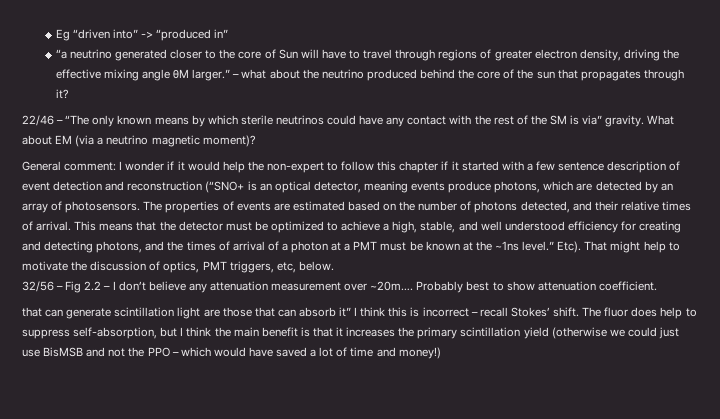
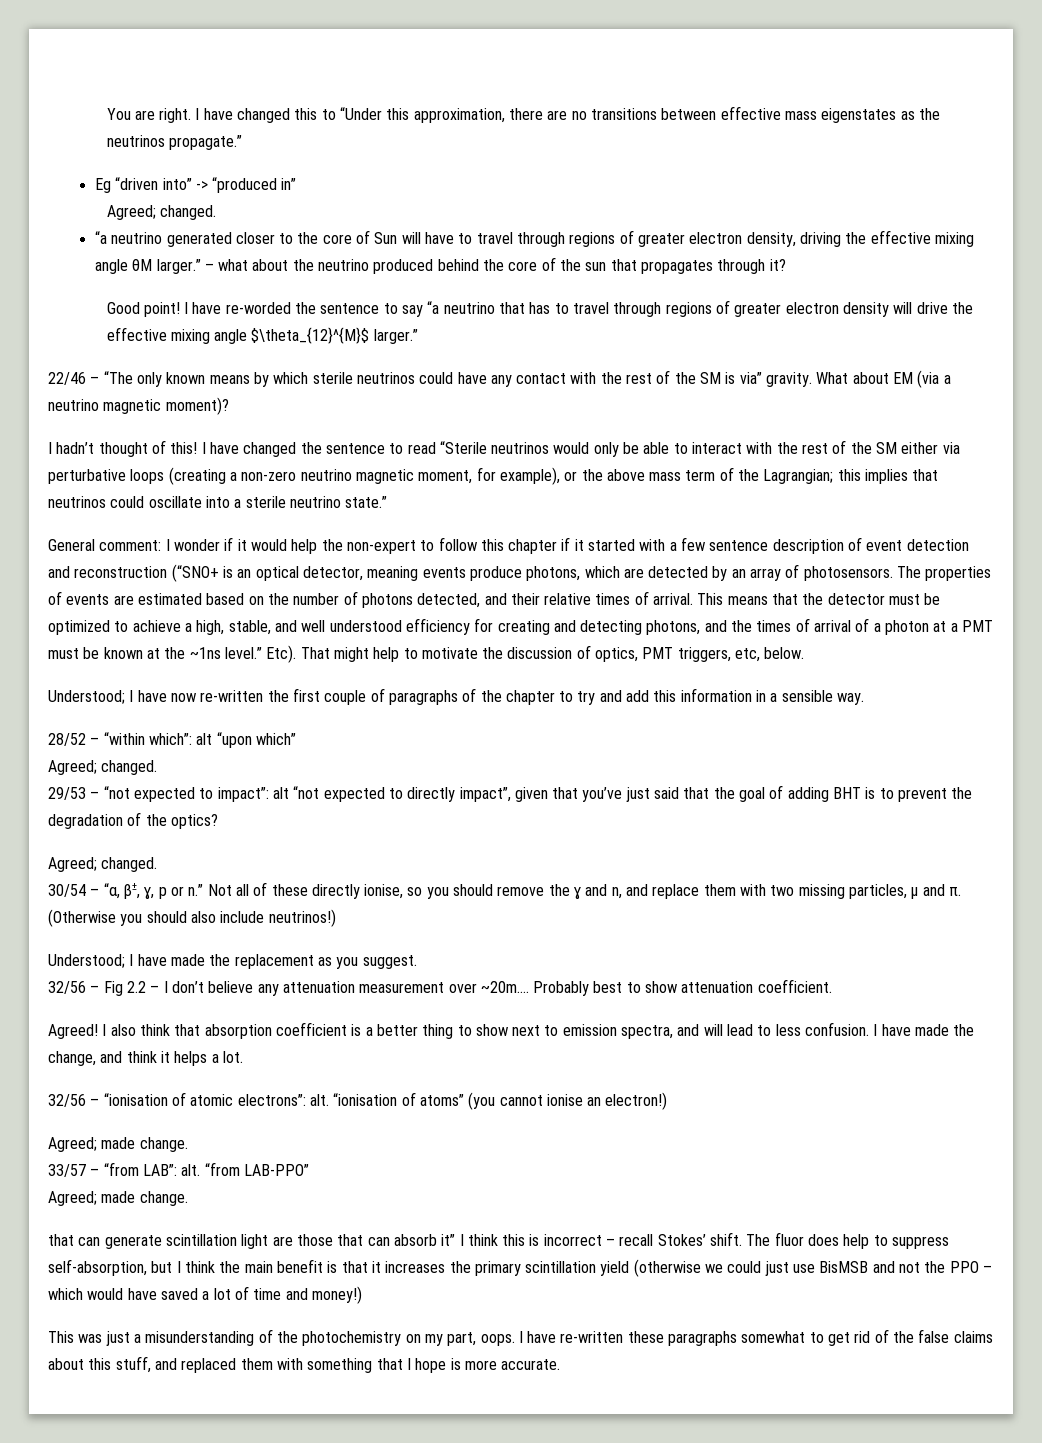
(55, 35) none -> [106,106,940,123] [106,135,242,150] You are right. I have changed this to “Under this approximation, there are no transitions between effective mass eigenstates as the neutrinos propagate.” //
(229, 33) none -> [106,205,216,220] // Agreed; changed.
(69, 94) none -> [106,300,973,317] [106,327,418,344] // Good point! I have re-worded the sentence to say “a neutrino that has to travel through regions of greater electron density will drive the effective mixing angle $\theta_{12}^{M}$ larger.”
(256, 141) none -> [48,440,960,457] [48,467,939,485] [48,496,388,508] // I hadn’t thought of this! I have changed the sentence to read “Sterile neutrinos would only be able to interact with the rest of the SM either via perturbative loops (creating a non-zero neutrino magnetic moment, for example), or the above mass term of the Lagrangian; this implies that neutrinos could oscillate into a sterile neutrino state.”
(334, 266) none -> [48,688,865,705] [48,732,296,748] [48,760,158,775] [48,785,973,802] [48,812,218,829] [48,857,158,872] [48,882,961,899] [48,909,336,927] [48,954,417,969] // Understood; I have now re-written the first couple of paragraphs of the chapter to try and add this information in a sensible way. // 28/52 – “within which”: alt “upon which” // Agreed; changed. // 29/53 – “not expected to impact”: alt “not expected to directly impact”, given that you’ve just said that the goal of adding BHT is to prevent the degradation of the optics? // Agreed; changed. // 30/54 – “α, β±, ɣ, p or n.” Not all of these directly ionise, so you should remove the ɣ and n, and replace them with two missing particles, μ and π. (Otherwise you should also include neutrinos!) // Understood; I have made the replacement as you suggest.
(657, 286) none -> [48,1022,975,1039] [48,1051,243,1066] [48,1092,668,1110] [48,1137,188,1152] [48,1162,309,1177] [48,1191,188,1206] // Agreed! I also think that absorption coefficient is a better thing to show next to emission spectra, and will lead to less confusion. I have made the change, and think it helps a lot. // 32/56 – “ionisation of atomic electrons”: alt. “ionisation of atoms” (you cannot ionise an electron!) // Agreed; made change. // 33/57 – “from LAB”: alt. “from LAB-PPO” // Agreed; made change.
(441, 353) none -> [48,1329,993,1346] [48,1356,561,1373] // This was just a misunderstanding of the photochemistry on my part, oops. I have re-written these paragraphs somewhat to get rid of the false claims about this stuff, and replaced them with something that I hope is more accurate.

